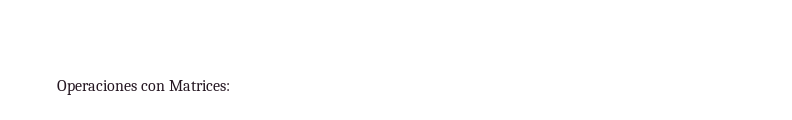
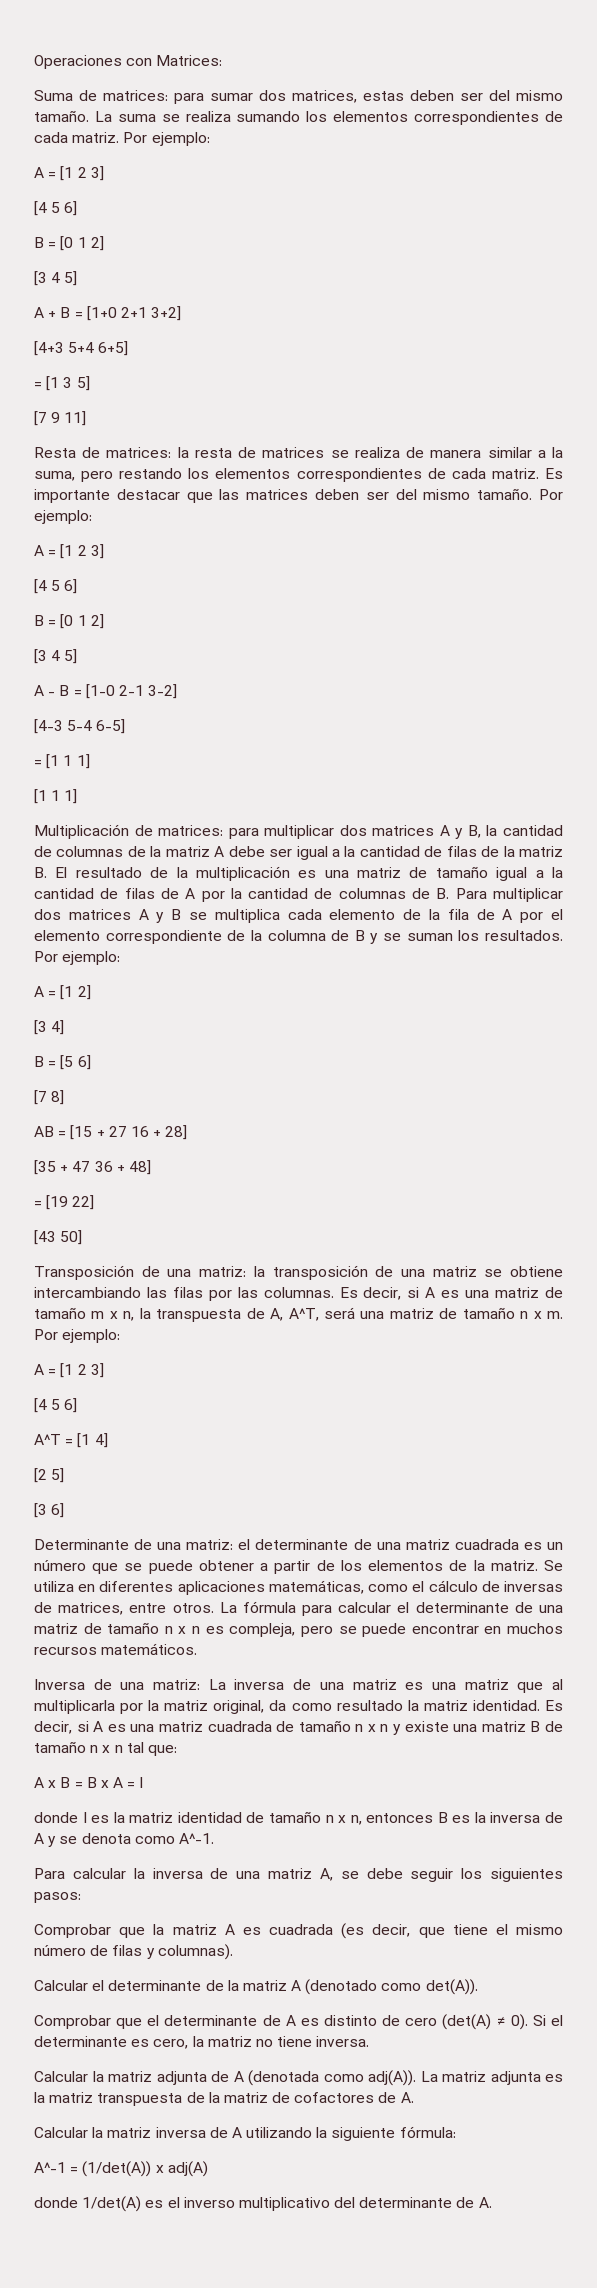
(231, 85) none -> [34,90,563,104] [34,110,564,125] [34,132,210,146] [34,166,104,181] [34,201,78,216] [34,236,104,251] [34,271,78,286] [34,306,182,321] [34,341,129,356] [34,376,90,391] [34,411,87,426] [34,447,563,458] [34,468,563,482] [34,488,564,503] [34,510,92,524] [34,544,104,559] [34,579,78,594] [34,614,104,629] [34,649,78,664] [34,684,178,699] [34,719,126,734] [34,754,90,769] [34,789,78,804] [34,824,564,839] [34,846,563,860] [34,866,563,881] [34,888,563,902] [34,909,564,923] [34,930,563,944] [34,951,121,965] [34,985,91,1000] [34,1020,65,1035] [34,1055,91,1070] [34,1090,65,1105] [34,1125,188,1140] [34,1160,151,1175] [34,1195,95,1210] [34,1230,83,1245] [34,1265,563,1280] [34,1287,563,1301] [34,1307,563,1322] [34,1329,121,1343] [34,1363,104,1378] [34,1398,78,1413] [34,1433,108,1448] [34,1468,65,1483] [34,1503,65,1518] [34,1539,563,1550] [34,1560,563,1574] [34,1580,563,1595] [34,1601,563,1616] [34,1622,564,1637] [34,1643,198,1655] [34,1679,563,1693] [34,1700,564,1714] [34,1720,563,1735] [34,1741,177,1756] [34,1777,144,1788] [34,1811,563,1825] [34,1833,214,1847] [34,1868,563,1882] [34,1892,81,1903] [34,1923,563,1939] [34,1944,233,1960] [34,1979,478,1995] [34,2014,564,2030] [34,2036,370,2049] [34,2070,563,2086] [34,2092,414,2106] [34,2126,456,2141] [34,2161,208,2177] [34,2196,492,2212] // Suma de matrices: para sumar dos matrices, estas deben ser del mismo tamaño. La suma se realiza sumando los elementos correspondientes de cada matriz. Por ejemplo: // A = [1 2 3] // [4 5 6] // B = [0 1 2] // [3 4 5] // A + B = [1+0 2+1 3+2] // [4+3 5+4 6+5] // = [1 3 5] // [7 9 11] // Resta de matrices: la resta de matrices se realiza de manera similar a la suma, pero restando los elementos correspondientes de cada matriz. Es importante destacar que las matrices deben ser del mismo tamaño. Por ejemplo: // A = [1 2 3] // [4 5 6] // B = [0 1 2] // [3 4 5] // A - B = [1-0 2-1 3-2] // [4-3 5-4 6-5] // = [1 1 1] // [1 1 1] // Multiplicación de matrices: para multiplicar dos matrices A y B, la cantidad de columnas de la matriz A debe ser igual a la cantidad de filas de la matriz B. El resultado de la multiplicación es una matriz de tamaño igual a la cantidad de filas de A por la cantidad de columnas de B. Para multiplicar dos matrices A y B se multiplica cada elemento de la fila de A por el elemento correspondiente de la columna de B y se suman los resultados. Por ejemplo: // A = [1 2] // [3 4] // B = [5 6] // [7 8] // AB = [15 + 27 16 + 28] // [35 + 47 36 + 48] // = [19 22] // [43 50] // Transposición de una matriz: la transposición de una matriz se obtiene intercambiando las filas por las columnas. Es decir, si A es una matriz de tamaño m x n, la transpuesta de A, A^T, será una matriz de tamaño n x m. Por ejemplo: // A = [1 2 3] // [4 5 6] // A^T = [1 4] // [2 5] // [3 6] // Determinante de una matriz: el determinante de una matriz cuadrada es un número que se puede obtener a partir de los elementos de la matriz. Se utiliza en diferentes aplicaciones matemáticas, como el cálculo de inversas de matrices, entre otros. La fórmula para calcular el determinante de una matriz de tamaño n x n es compleja, pero se puede encontrar en muchos recursos matemáticos. // Inversa de una matriz: La inversa de una matriz es una matriz que al multiplicarla por la matriz original, da como resultado la matriz identidad. Es decir, si A es una matriz cuadrada de tamaño n x n y existe una matriz B de tamaño n x n tal que: // A x B = B x A = I // donde I es la matriz identidad de tamaño n x n, entonces B es la inversa de A y se denota como A^-1. // Para calcular la inversa de una matriz A, se debe seguir los siguientes pasos: // Comprobar que la matriz A es cuadrada (es decir, que tiene el mismo número de filas y columnas). // Calcular el determinante de la matriz A (denotado como det(A)). // Comprobar que el determinante de A es distinto de cero (det(A) ≠ 0). Si el determinante es cero, la matriz no tiene inversa. // Calcular la matriz adjunta de A (denotada como adj(A)). La matriz adjunta es la matriz transpuesta de la matriz de cofactores de A. // Calcular la matriz inversa de A utilizando la siguiente fórmula: // A^-1 = (1/det(A)) x adj(A) // donde 1/det(A) es el inverso multiplicativo del determinante de A.

